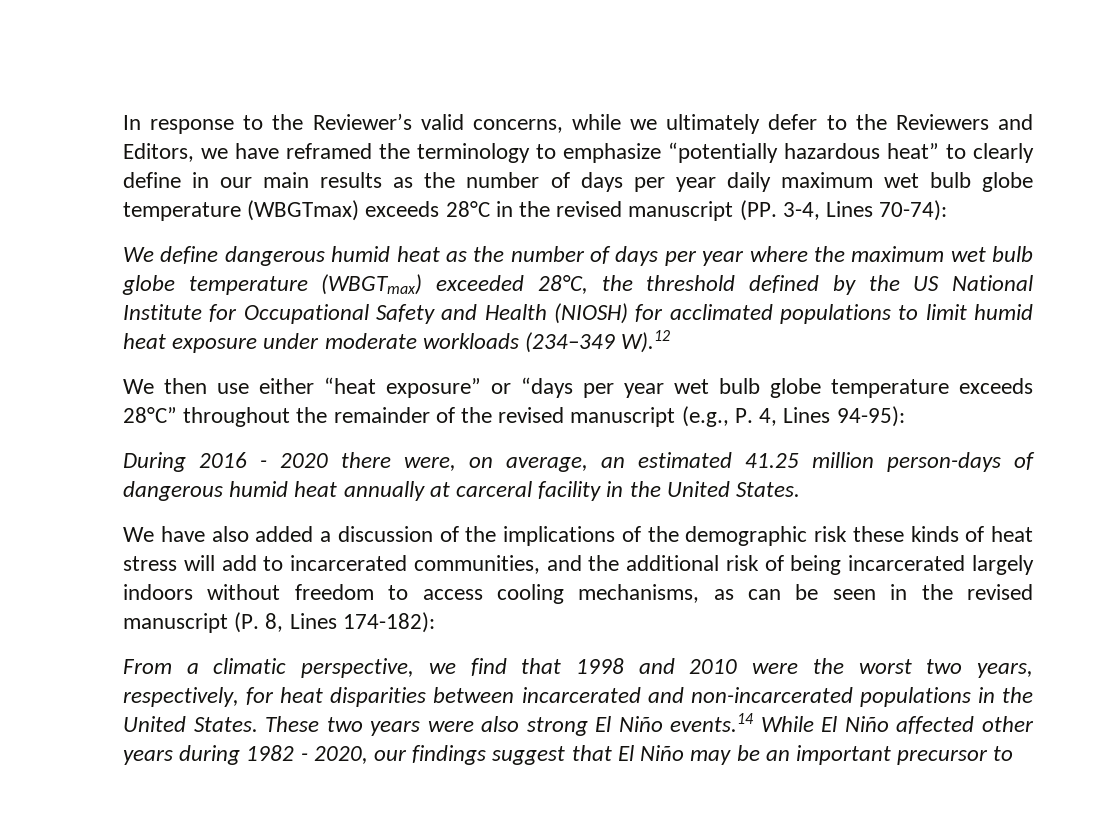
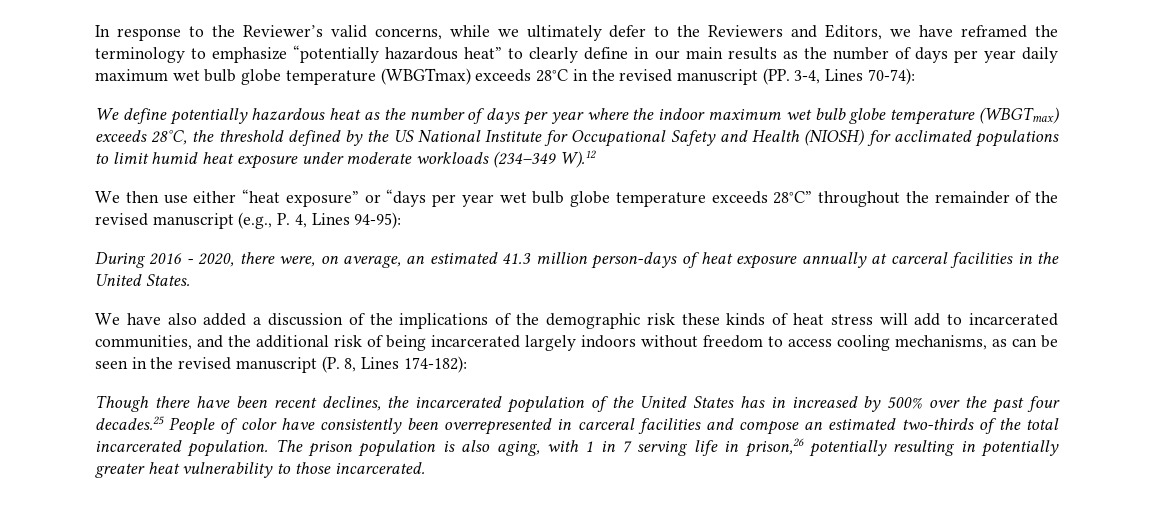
[224,246,391,266] dangerous humid -> [169,108,326,125] potentially hazardous
[851,246,1033,262] [122,274,525,295] maximum wet bulb globe temperature (WBGTmax) exceeded -> [658,107,1059,125] [95,130,147,142] indoor maximum wet bulb globe temperature (WBGTmax) exceeds
[280,453,328,468] 2020 -> [198,253,235,267] 2020,
[745,453,799,468] 41.25 -> [502,253,532,264] 41.3
[123,481,338,501] dangerous humid heat -> [701,252,798,269] heat exposure
[538,481,602,501] facility -> [950,252,1014,268] facilities
[123,658,1033,678] [123,687,1033,707] [123,713,1034,736] [123,745,1014,765] From a climatic perspective, we find that 1998 and 2010 were the worst two years, respectively, for heat disparities between incarcerated and non-incarcerated populations in the United States. These two years were also strong El Niño events.14 While El Niño affected other years during 1982 - 2020, our findings suggest that El Niño may be an important precursor to -> [95,395,1061,413] [95,416,1059,435] [95,438,1059,457] [95,462,425,478] Though there have been recent declines, the incarcerated population of the United States has in increased by 500% over the past four decades.25 People of color have consistently been overrepresented in carceral facilities and compose an estimated two-thirds of the total incarcerated population. The prison population is also aging, with 1 in 7 serving life in prison,26 potentially resulting in potentially greater heat vulnerability to those incarcerated.

